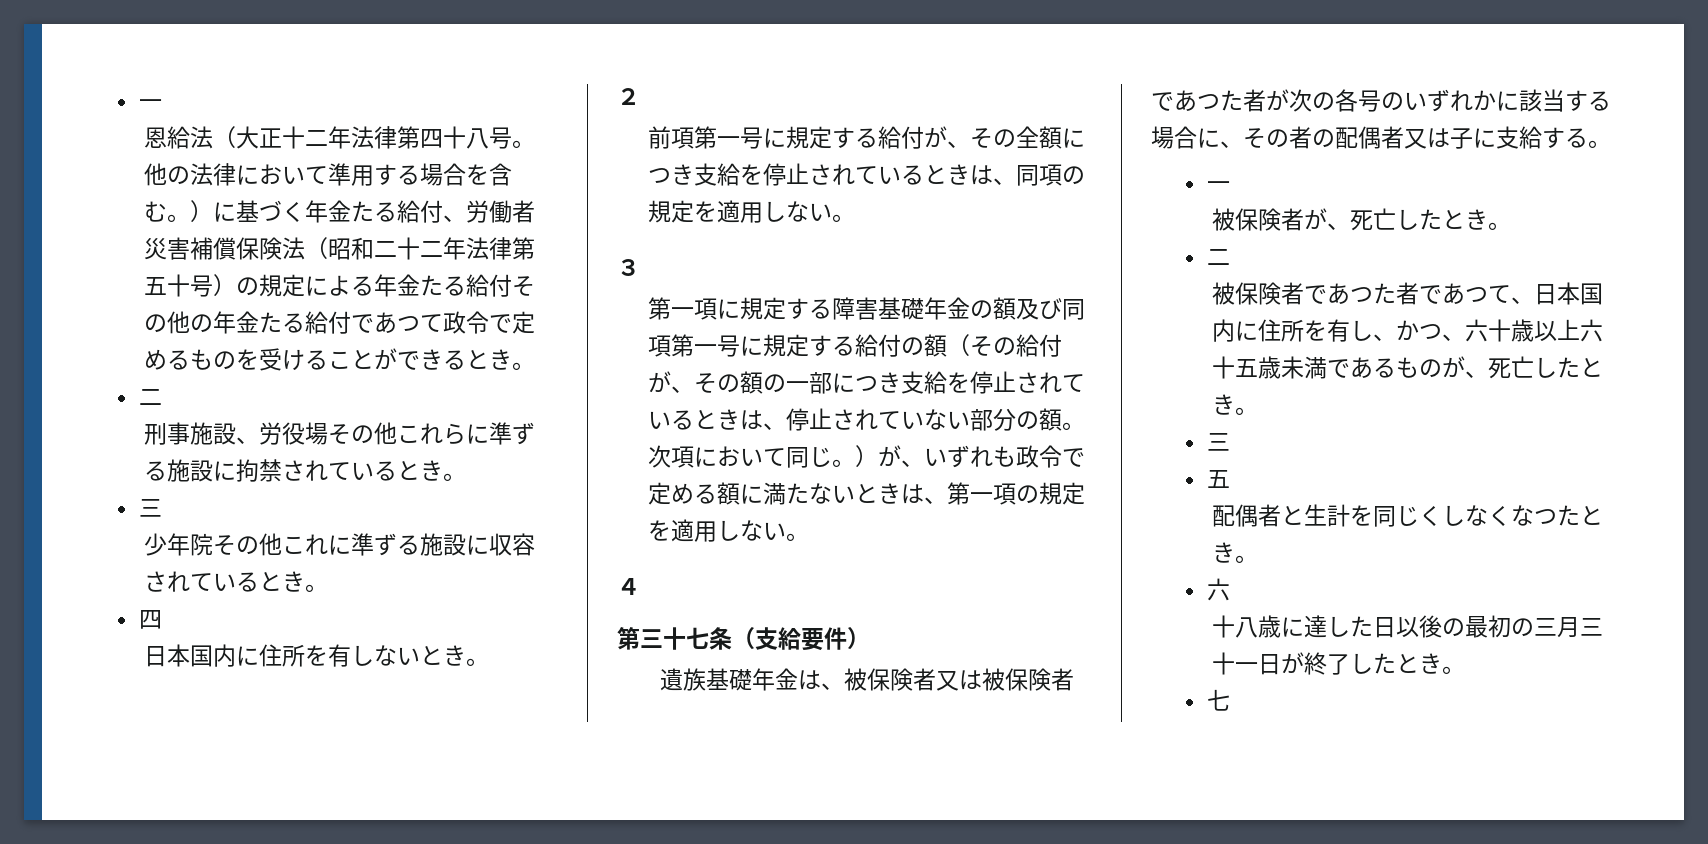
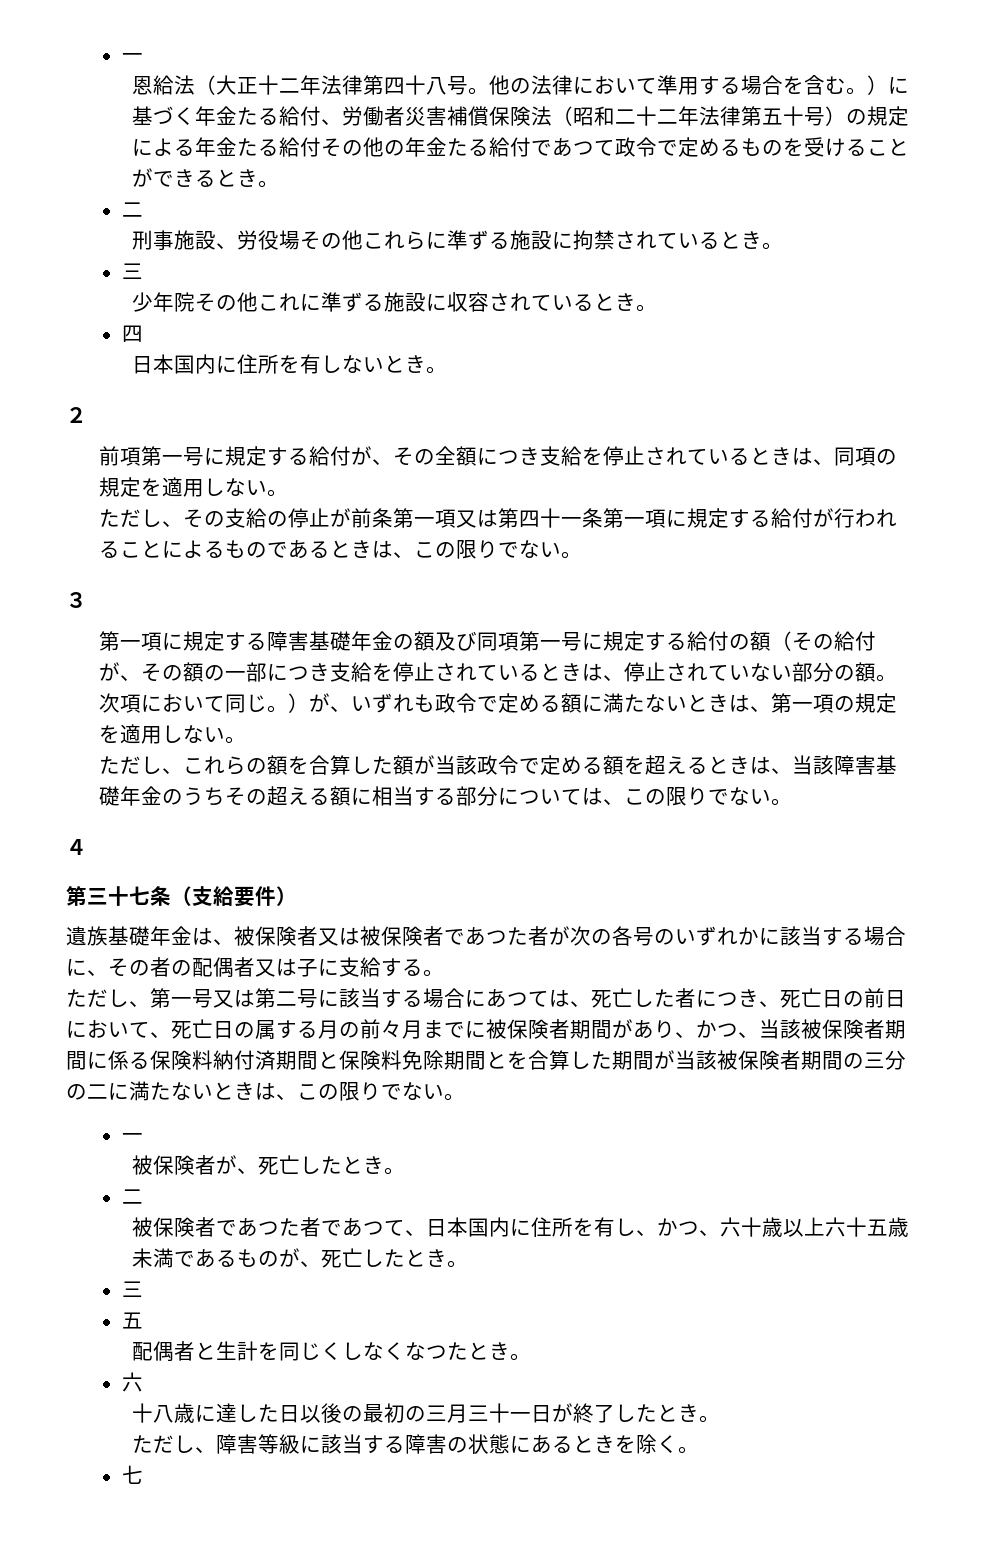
(855, 218) none -> [99,508,898,528] [99,539,583,559] // ただし、その支給の停止が前条第一項又は第四十一条第一項に規定する給付が行われることによるものであるときは、この限りでない。
(809, 537) none -> [99,755,898,775] [99,786,793,806] // ただし、これらの額を合算した額が当該政令で定める額を超えるときは、当該障害基礎年金のうちその超える額に相当する部分については、この限りでない。
(1611, 144) none -> [66,988,906,1008] [66,1019,906,1040] [66,1050,906,1070] [66,1081,465,1101] // ただし、第一号又は第二号に該当する場合にあつては、死亡した者につき、死亡日の前日において、死亡日の属する月の前々月までに被保険者期間があり、かつ、当該被保険者期間に係る保険料納付済期間と保険料免除期間とを合算した期間が当該被保険者期間の三分の二に満たないときは、この限りでない。
(1466, 670) none -> [132,1434,700,1454] // ただし、障害等級に該当する障害の状態にあるときを除く。

